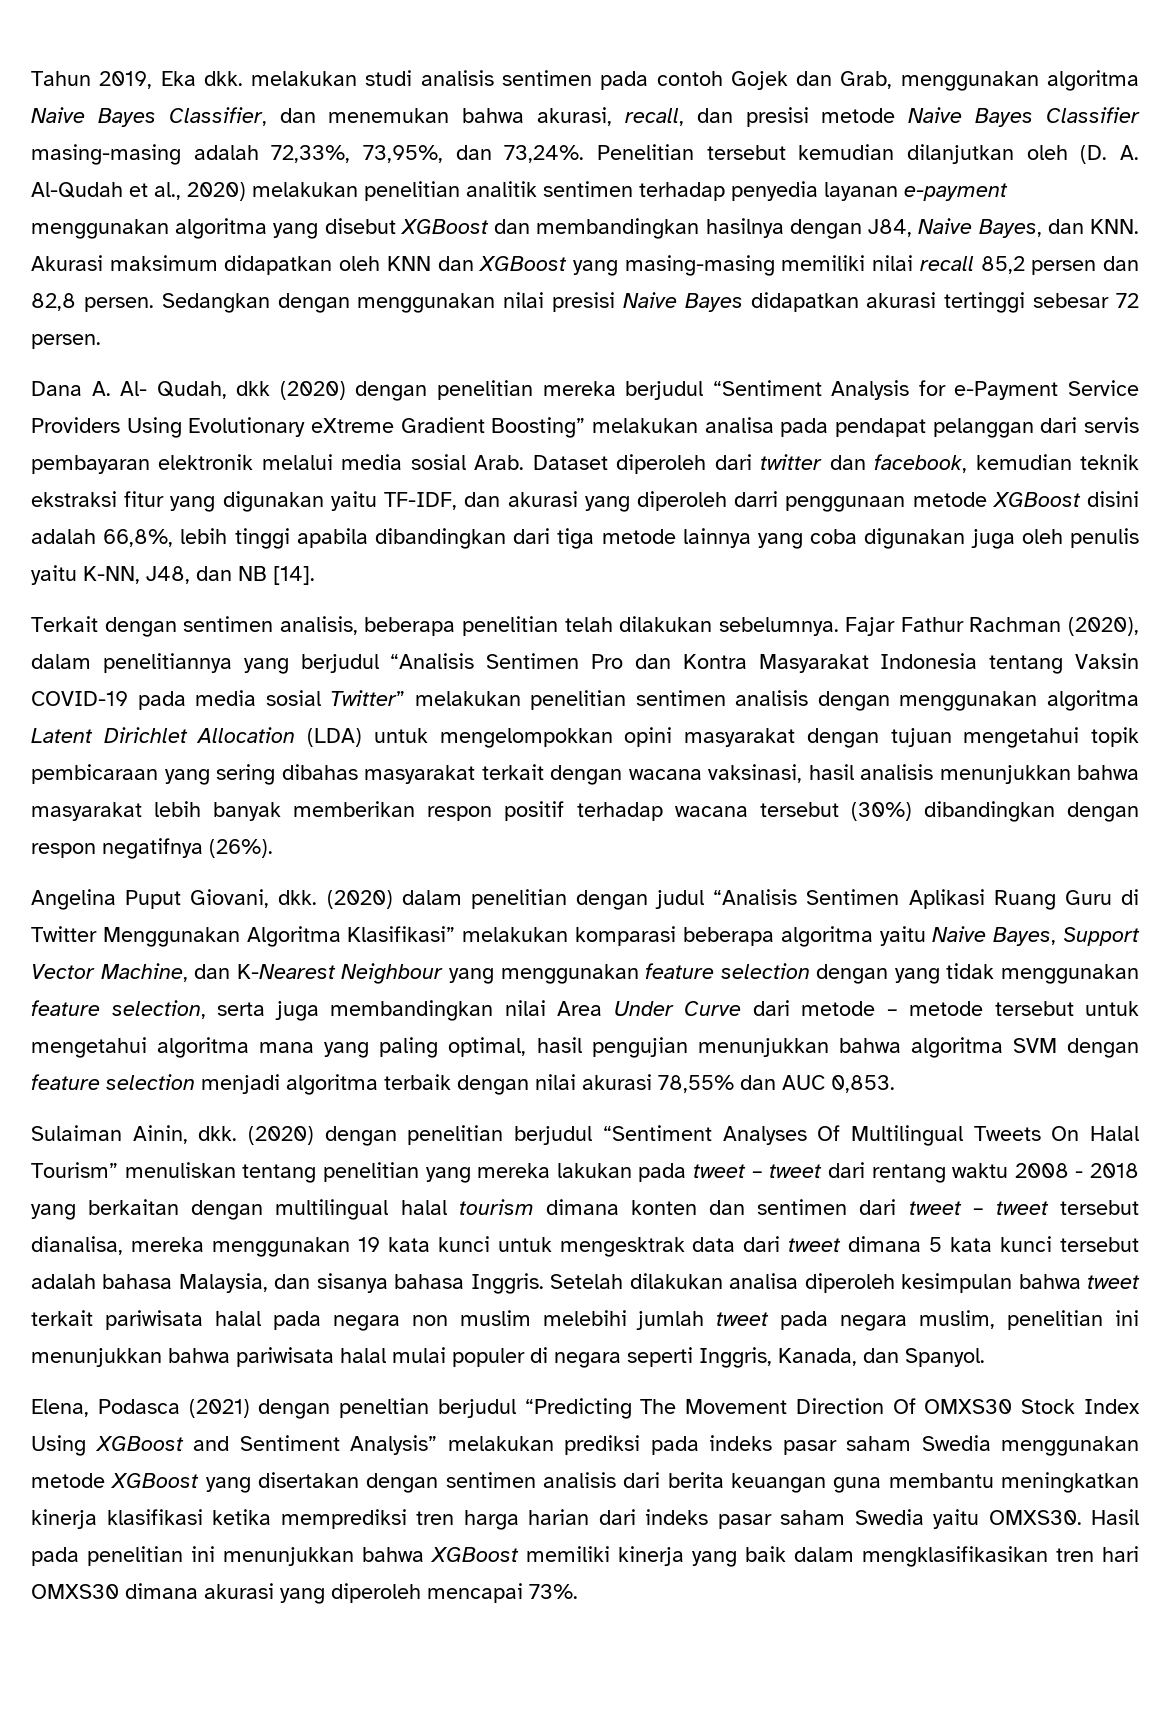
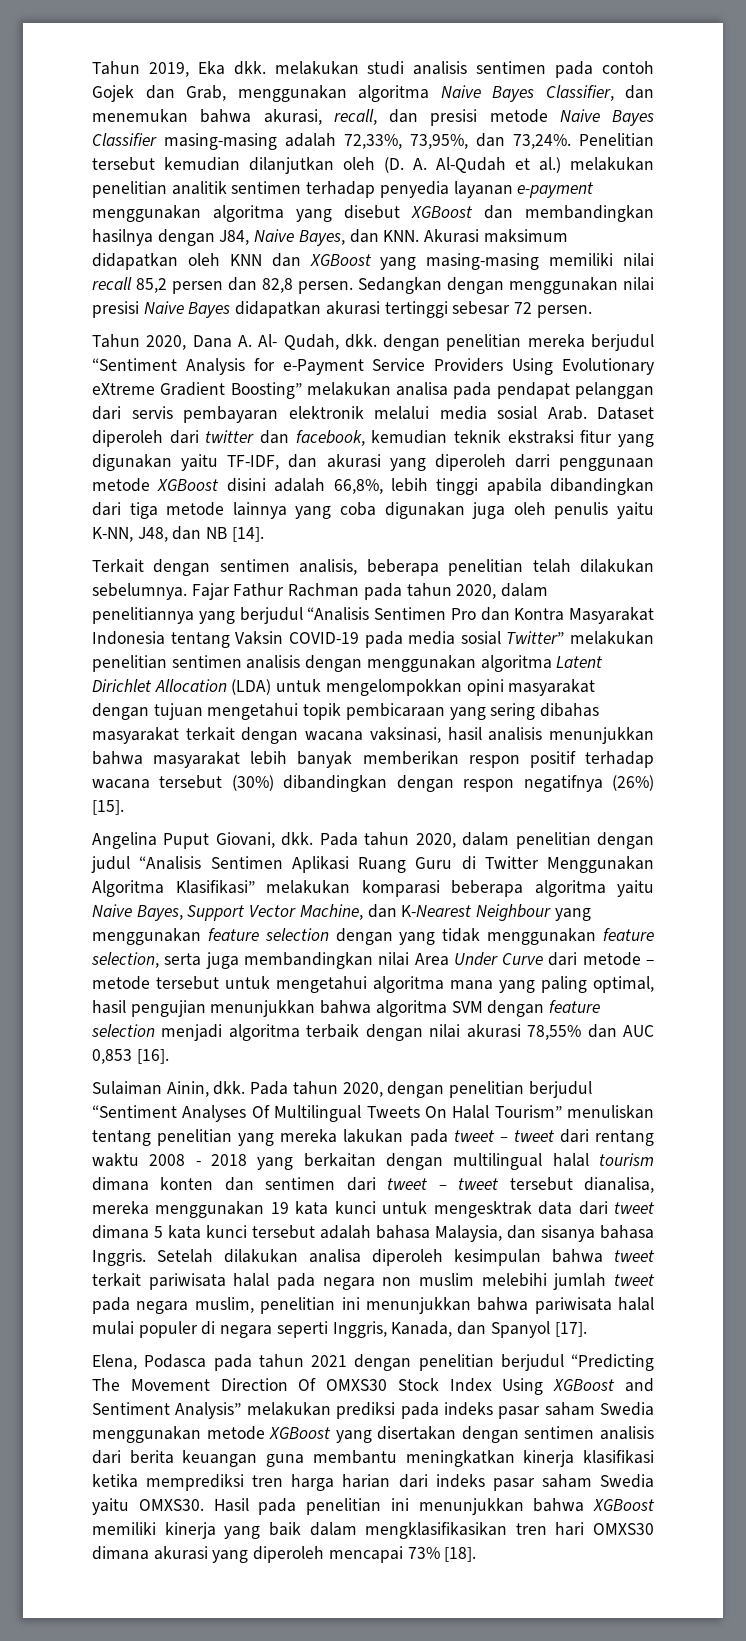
[154,182,246,201] al., 2020) -> [539,157,561,173] al.)
(101, 341) none -> [92,334,187,350] Tahun 2020,
[236,381,346,400] dkk (2020) -> [344,334,377,348] dkk.
[1068,617,1140,636] (2020), -> [363,583,497,600] pada tahun 2020,
[209,839,273,858] (26%). -> [612,775,654,791] [92,800,124,815] (26%) [15].
[326,890,393,909] (2020) -> [319,832,456,848] Pada tahun 2020,
[831,1075,895,1093] 0,853. -> [92,1049,169,1064] 0,853 [16].
[248,1126,315,1145] (2020) -> [250,1081,383,1097] Pada tahun 2020,
[905,1348,985,1367] Spanyol. -> [490,1321,587,1338] Spanyol [17].
[188,1398,430,1419] (2021) dengan peneltian -> [213,1354,494,1371] pada tahun 2021 dengan penelitian
[529,1584,578,1599] 73%. -> [407,1547,477,1562] 73% [18].

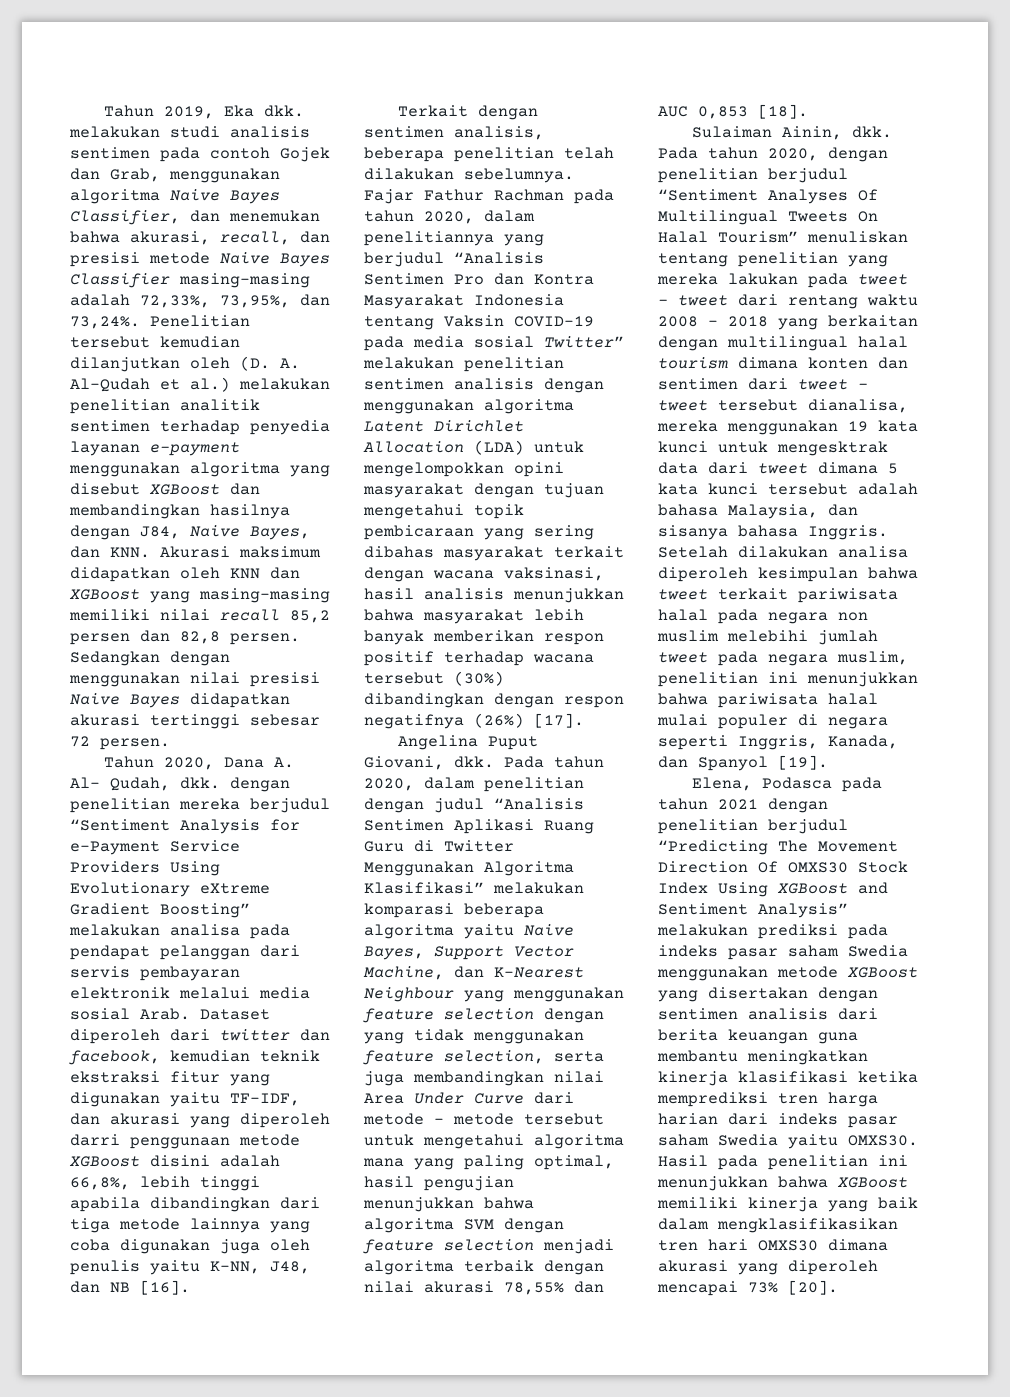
[231,527,264,542] [14]. -> [140,1280,190,1295] [16].
[92,800,124,815] [15]. -> [534,713,584,728] [17].
[136,1049,169,1064] [16]. -> [758,104,808,119] [18].
[554,1322,587,1337] [17]. -> [778,755,828,770] [19].
[444,1547,477,1562] [18]. -> [788,1280,838,1295] [20].

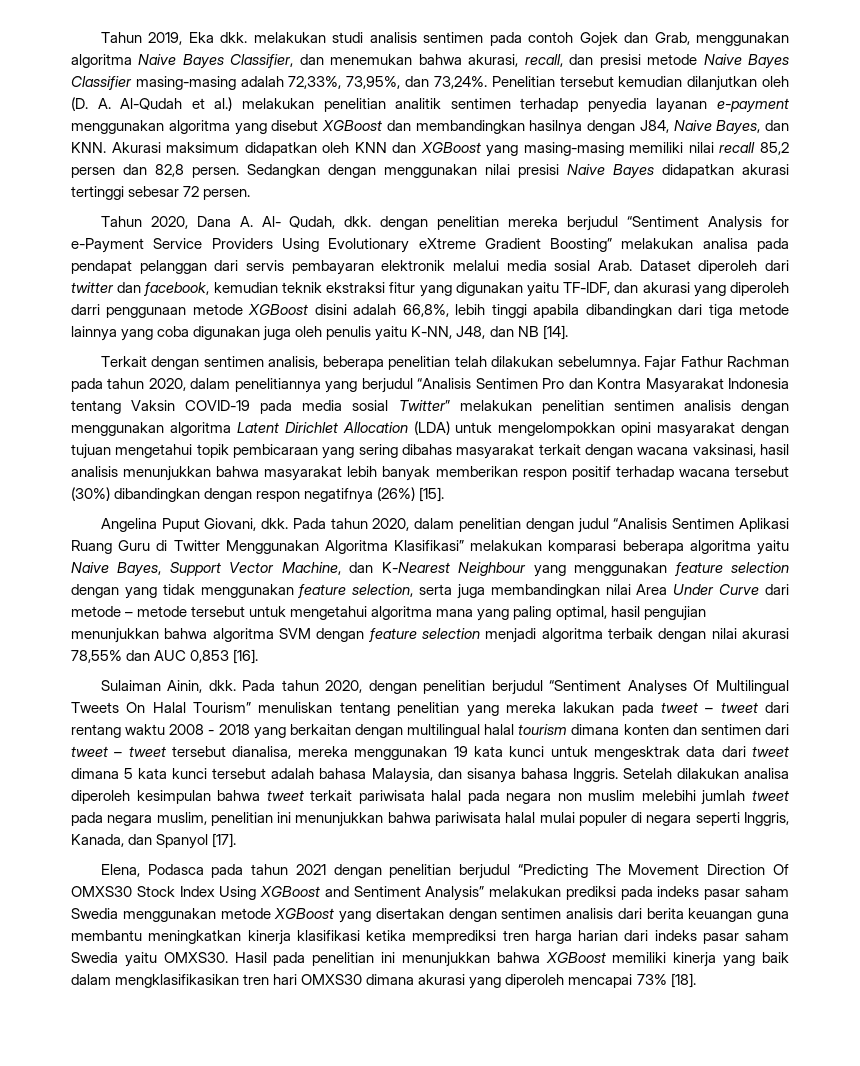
[140,1280,190,1295] [16]. -> [542,325,568,340] [14].
[534,713,584,728] [17]. -> [419,487,445,502] [15].
[758,104,808,119] [18]. -> [233,649,259,664] [16].
[778,755,828,770] [19]. -> [212,833,237,848] [17].
[788,1280,838,1295] [20]. -> [670,973,696,988] [18].

